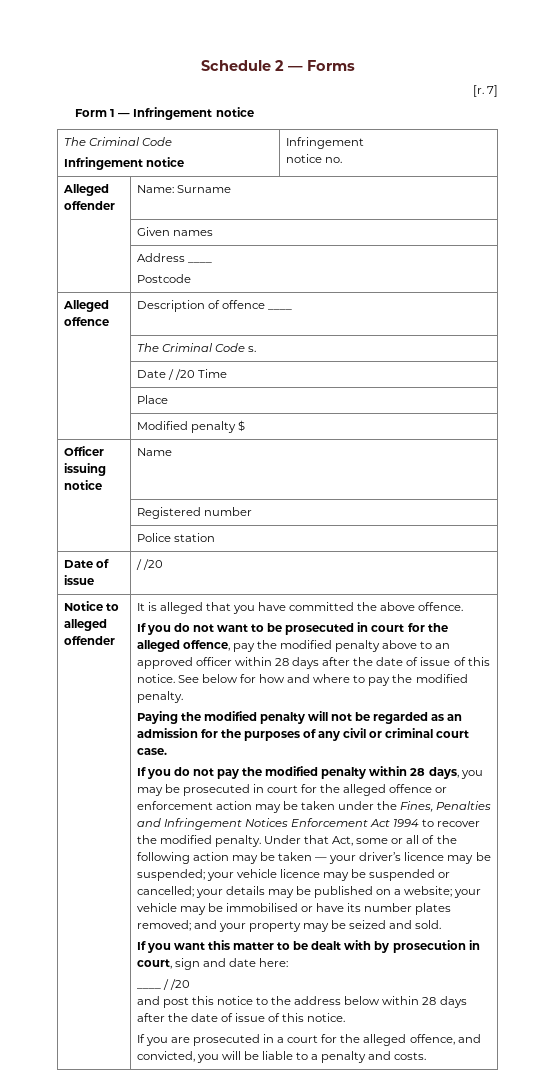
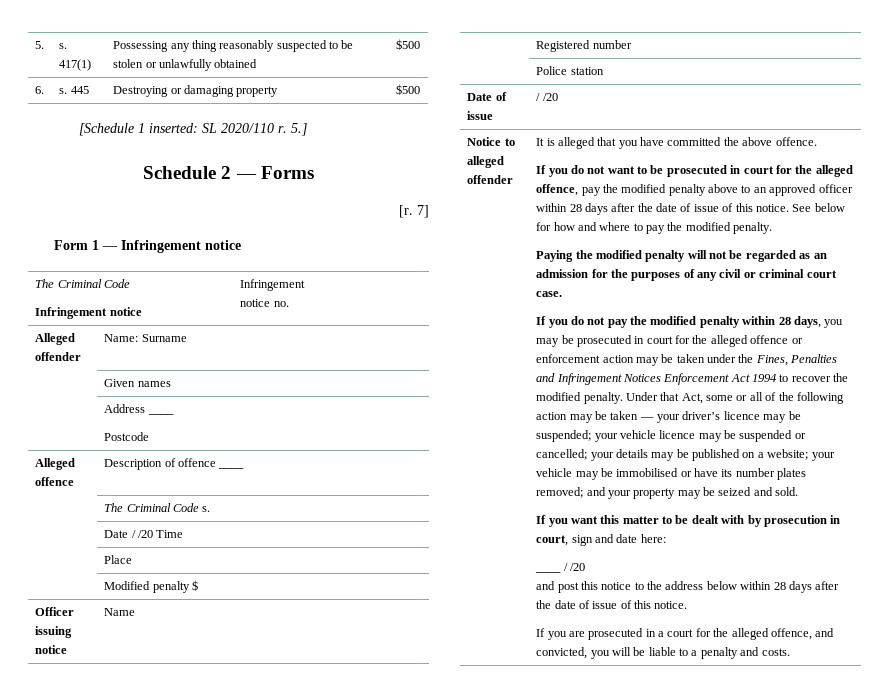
(200, 65) none -> [35,41,45,49] [59,43,68,49] [59,59,92,71] [113,40,354,52] [113,59,258,71] [396,39,420,50] [35,86,45,94] [59,86,89,94] [113,85,279,97] [396,84,420,95] [79,123,308,136] 5. | s. 417(1) | Possessing any thing reasonably suspected to be stolen or unlawfully obtained | $500 // 6. | s. 445 | Destroying or damaging property | $500 // [Schedule 1 inserted: SL 2020/110 r. 5.] //

